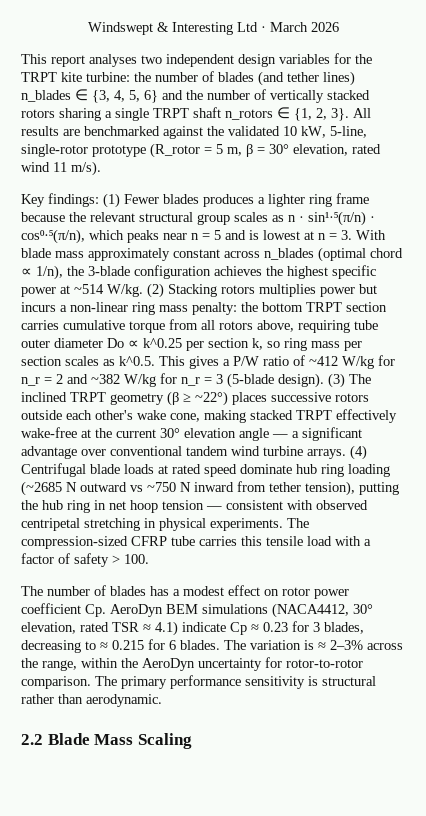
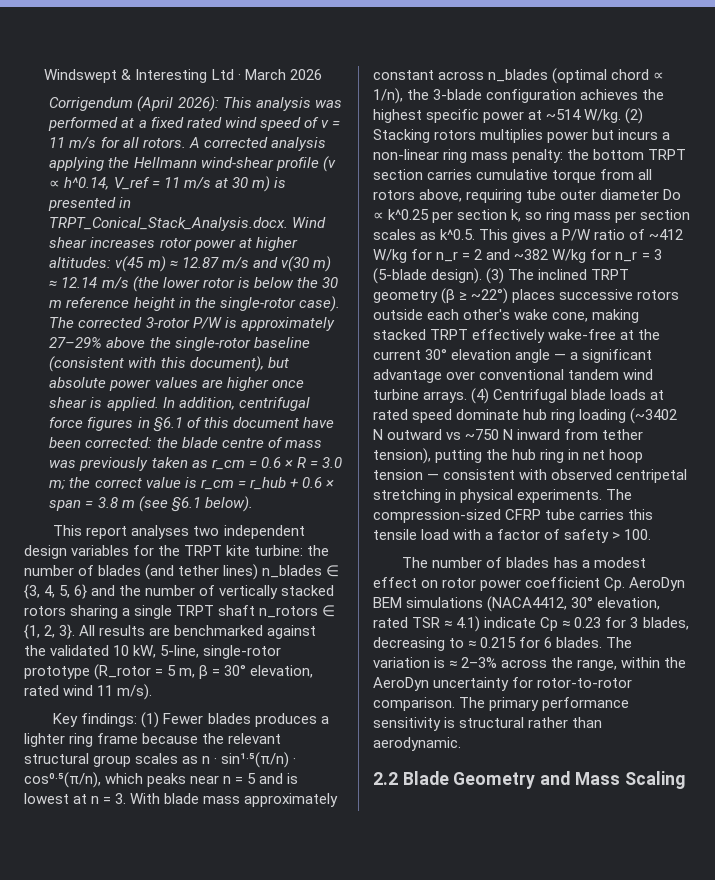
(339, 27) none -> [49,96,342,112] [48,117,340,131] [49,137,326,151] [49,156,336,172] [49,176,286,192] [48,197,132,211] [49,217,327,231] [49,237,298,251] [49,256,331,272] [49,276,338,292] [49,296,340,312] [49,317,335,331] [49,337,310,351] [49,356,289,372] [49,377,304,391] [49,397,310,411] [49,417,334,432] [49,437,322,448] [49,457,342,471] [49,477,334,490] [49,496,253,512] // Corrigendum (April 2026): This analysis was performed at a fixed rated wind speed of v = 11 m/s for all rotors. A corrected analysis applying the Hellmann wind-shear profile (v ∝ h^0.14, V_ref = 11 m/s at 30 m) is presented in TRPT_Conical_Stack_Analysis.docx. Wind shear increases rotor power at higher altitudes: v(45 m) ≈ 12.87 m/s and v(30 m) ≈ 12.14 m/s (the lower rotor is below the 30 m reference height in the single-rotor case). The corrected 3-rotor P/W is approximately 27–29% above the single-rotor baseline (consistent with this document), but absolute power values are higher once shear is applied. In addition, centrifugal force figures in §6.1 of this document have been corrected: the blade centre of mass was previously taken as r_cm = 0.6 × R = 3.0 m; the correct value is r_cm = r_hub + 0.6 × span = 3.8 m (see §6.1 below).
[21,481,62,496] (~2685 -> [630,408,678,424] (~3402
(90, 739) none -> [453,771,571,789] Geometry and

